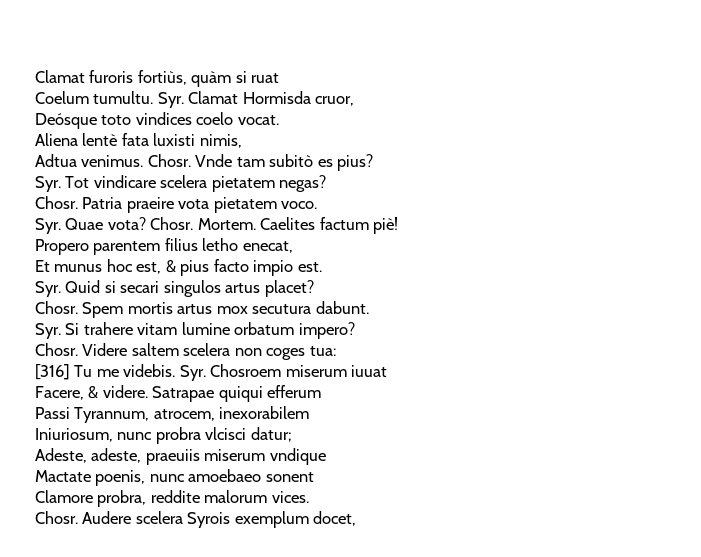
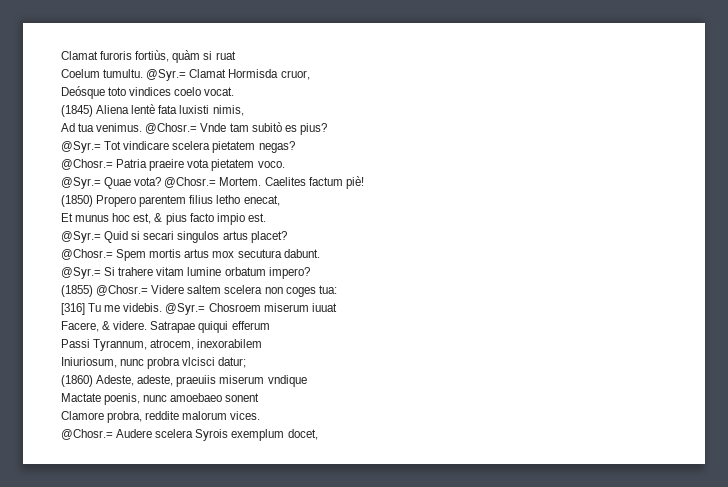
[157,92,184,108] Syr. -> [146,69,187,81] @Syr.=
(279, 120) none -> [61,105,93,117] (1845)
[35,154,191,167] Adtua venimus. Chosr. -> [61,123,198,134] Ad tua venimus. @Chosr.=
[35,176,61,192] Syr. -> [61,141,101,153] @Syr.=
[35,196,78,209] Chosr. -> [61,159,113,170] @Chosr.=
[35,218,61,234] Syr. -> [61,177,101,189] @Syr.=
[150,217,194,230] Chosr. -> [164,177,217,188] @Chosr.=
(399, 225) none -> [61,195,93,207] (1850)
[35,281,61,297] Syr. -> [61,231,101,243] @Syr.=
[35,301,78,314] Chosr. -> [61,249,113,260] @Chosr.=
[35,323,61,339] Syr. -> [61,267,101,279] @Syr.=
[35,343,78,356] Chosr. -> [61,285,149,297] (1855) @Chosr.=
[179,365,206,381] Syr. -> [165,303,206,315] @Syr.=
(292, 434) none -> [61,375,93,387] (1860)
[35,511,78,524] Chosr. -> [61,429,113,440] @Chosr.=

